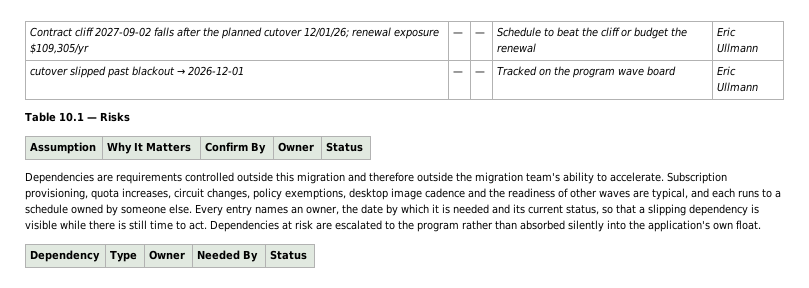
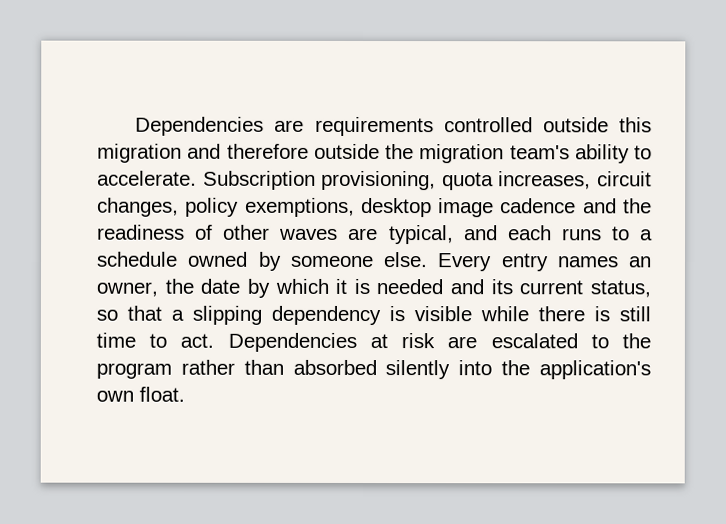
[30,27,440,39] [30,43,90,55] [453,32,464,36] [475,32,486,36] [497,27,688,39] [497,43,537,53] [717,27,737,37] [717,43,759,53] [30,66,245,78] [453,71,464,75] [475,71,486,75] [497,66,677,78] [717,66,737,76] [717,82,759,92] [25,112,130,122] [30,142,97,154] [107,142,192,154] [205,142,267,154] [278,142,315,152] [326,142,364,152] Contract cliff 2027-09-02 falls after the planned cutover 12/01/26; renewal exposure $109,305/yr | — | — | Schedule to beat the cliff or budget the renewal | Eric Ullmann // cutover slipped past blackout → 2026-12-01 | — | — | Tracked on the program wave board | Eric Ullmann // Table 10.1 — Risks // Assumption | Why It Matters | Confirm By | Owner | Status // -> (135, 126) none
[30,250,101,262] [110,250,138,262] [149,250,186,260] [197,250,259,262] [270,250,308,260] // Dependency | Type | Owner | Needed By | Status -> (185, 394) none

